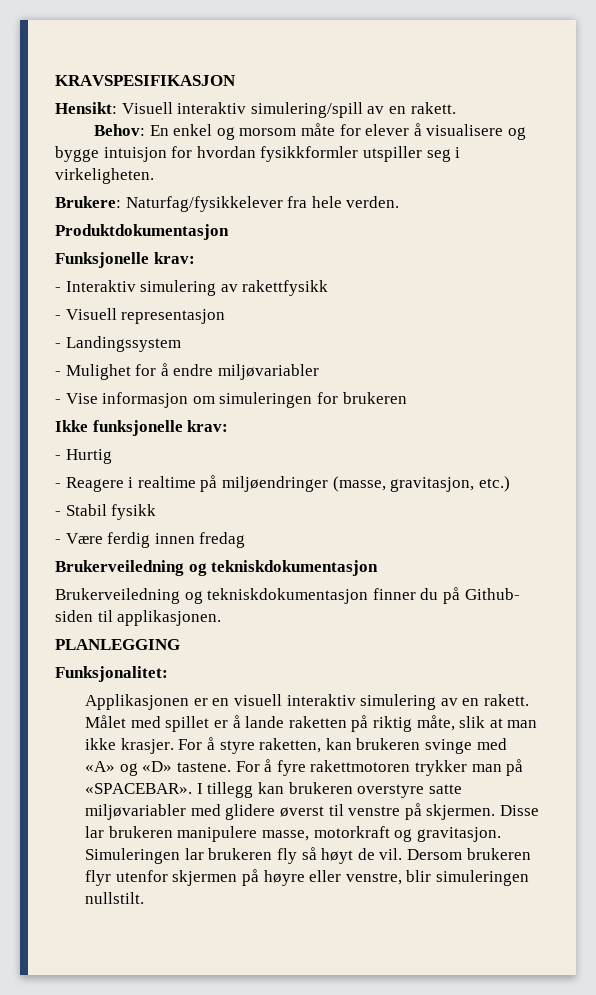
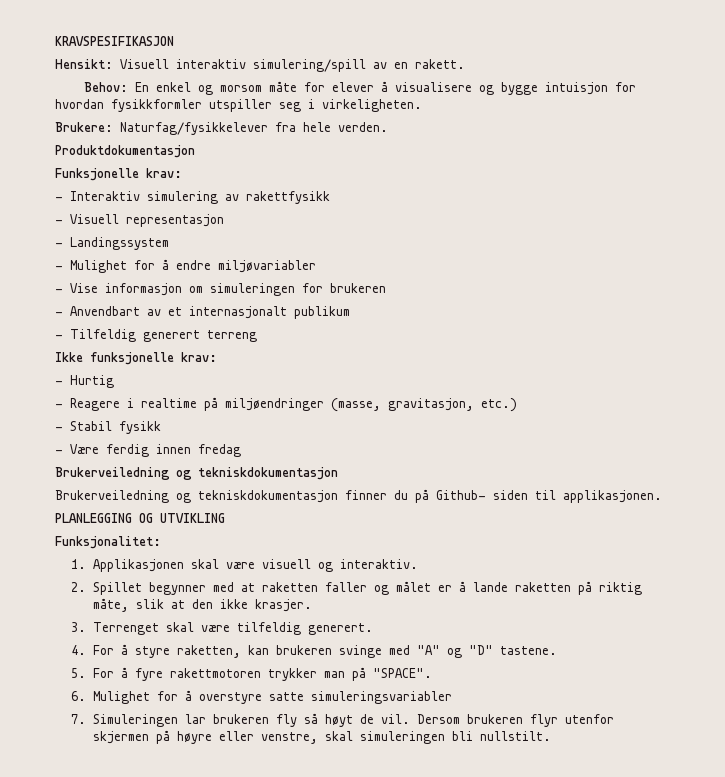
(407, 398) none -> [55,306,350,319] [55,329,257,342] // - Anvendbart av et internasjonalt publikum // - Tilfeldig generert terreng
(180, 644) none -> [139,513,225,523] OG UTVIKLING
[85,694,529,710] [85,715,210,732] Applikasjonen er en visuell interaktiv simulering av en rakett. Målet med spillet -> [71,559,418,572] [71,581,431,595] 1. Applikasjonen skal være visuell og interaktiv. // 2. Spillet begynner med at raketten faller og målet
[507,720,538,728] man -> [191,599,213,609] den
(174, 746) none -> [71,622,373,635] [71,645,87,655] // 3. Terrenget skal være tilfeldig generert. // 4.
[85,761,173,776] «A» og «D» -> [416,645,493,658] "A" og "D"
(232, 767) none -> [71,668,87,678] // 5.
[85,782,462,798] [85,803,539,820] [85,826,501,842] «SPACEBAR». I tillegg kan brukeren overstyre satte miljøvariabler med glidere øverst til venstre på skjermen. Disse lar brukeren manipulere masse, motorkraft og gravitasjon. -> [372,668,432,678] [71,690,452,704] [71,714,87,724] "SPACE". // 6. Mulighet for å overstyre satte simuleringsvariabler // 7.
[406,870,529,886] blir simuleringen -> [324,731,473,744] skal simuleringen bli

